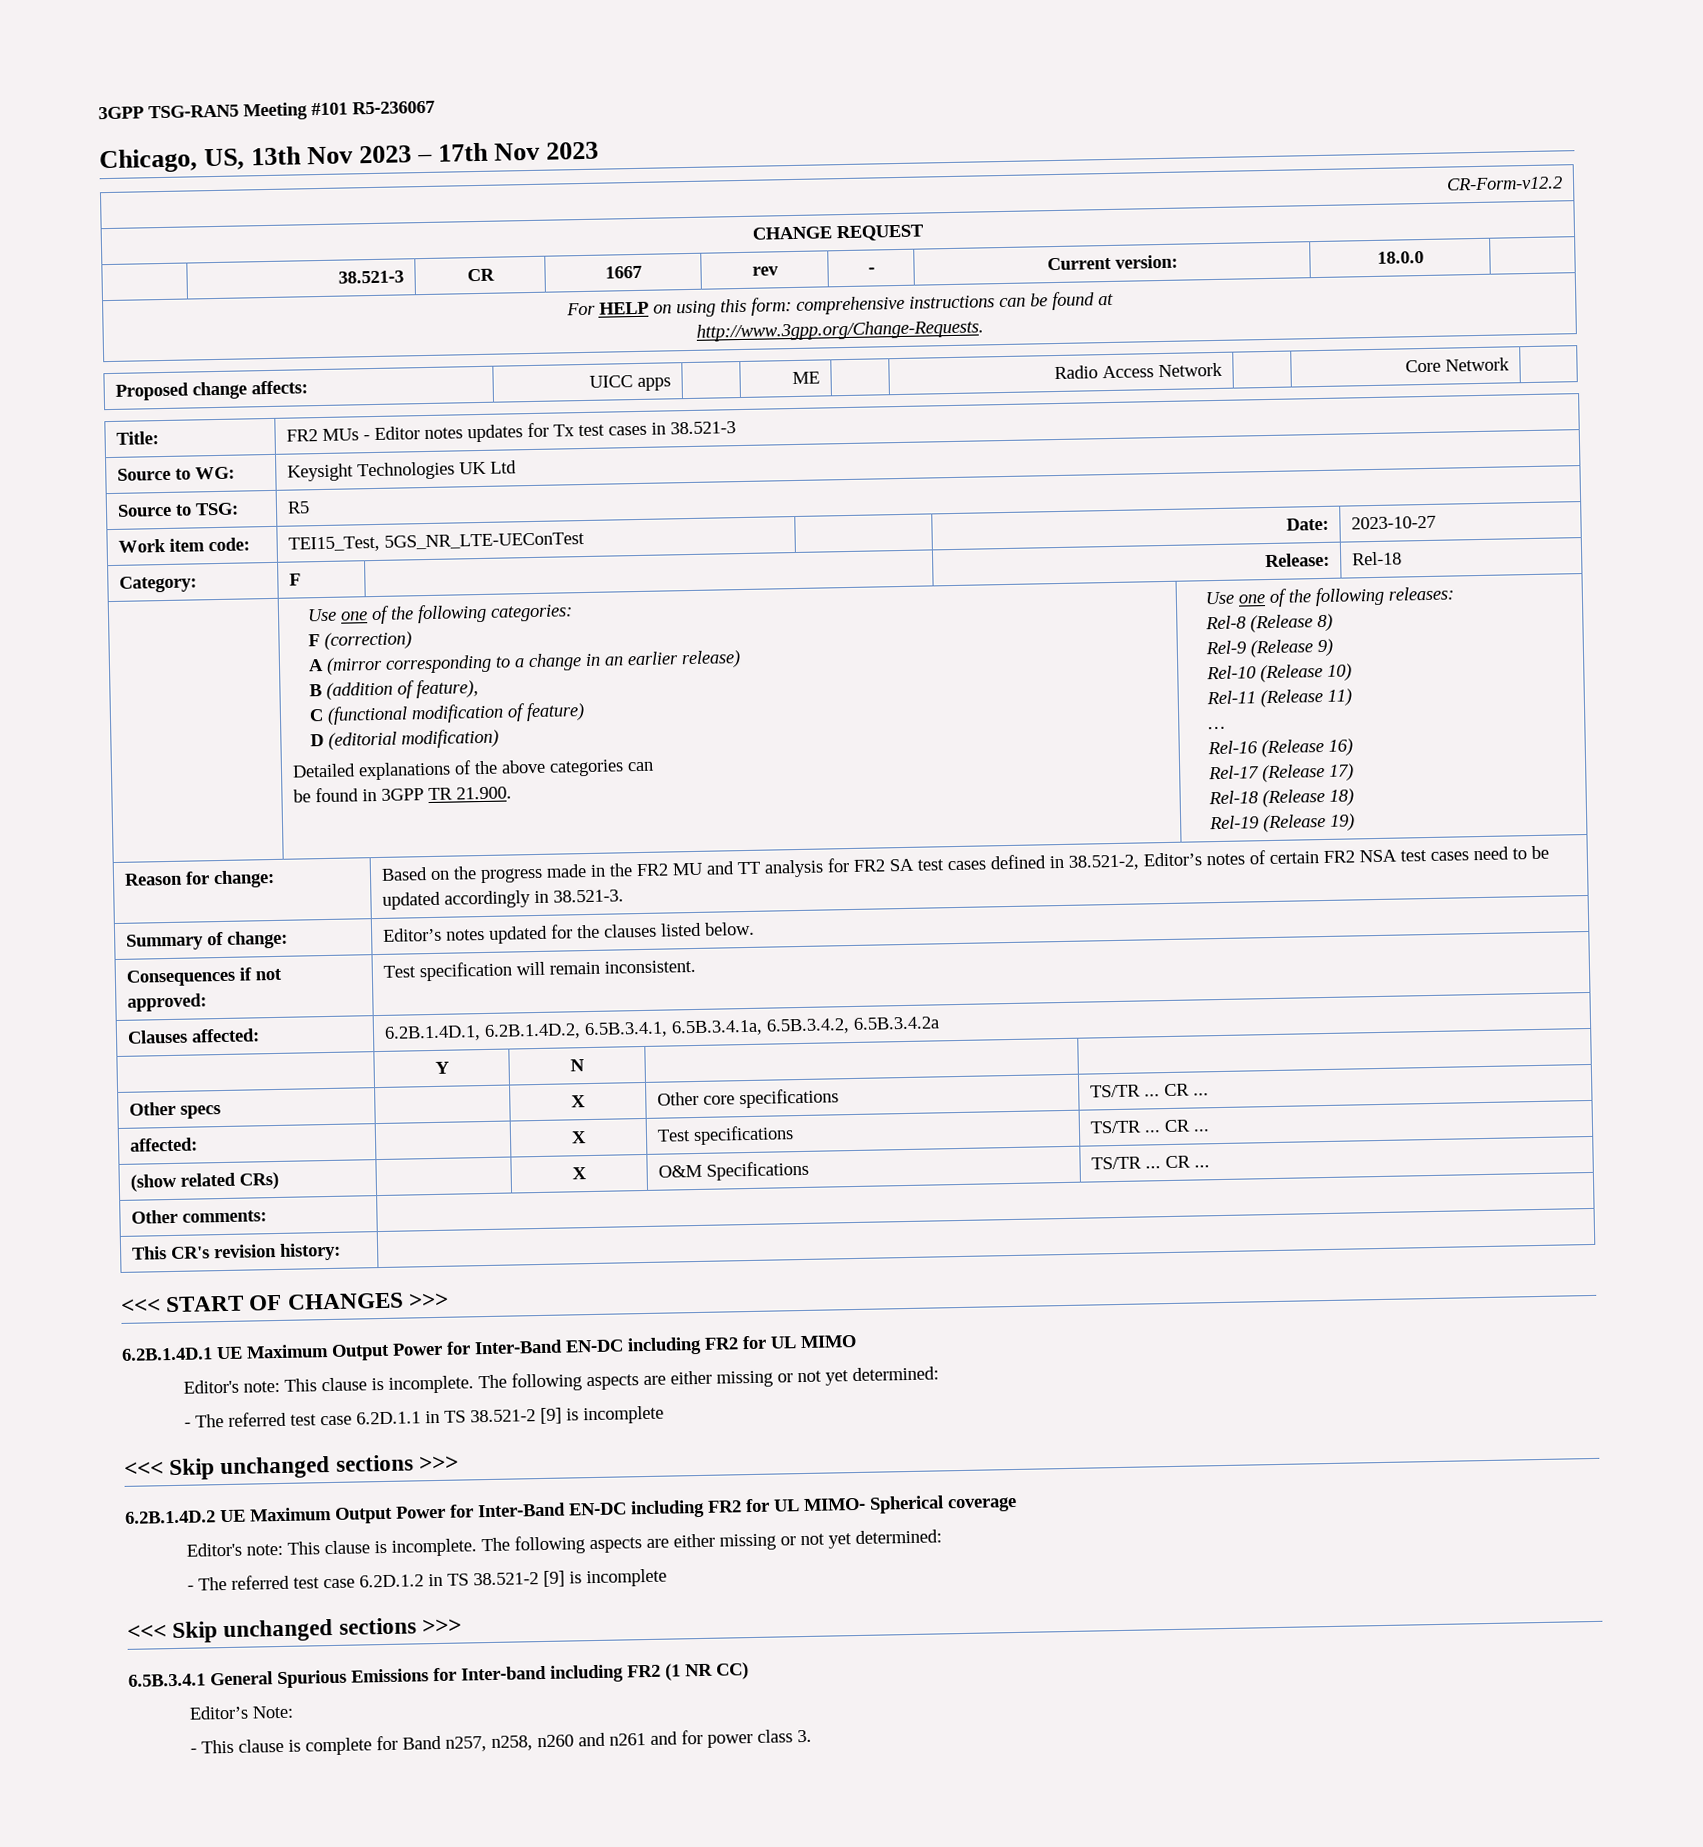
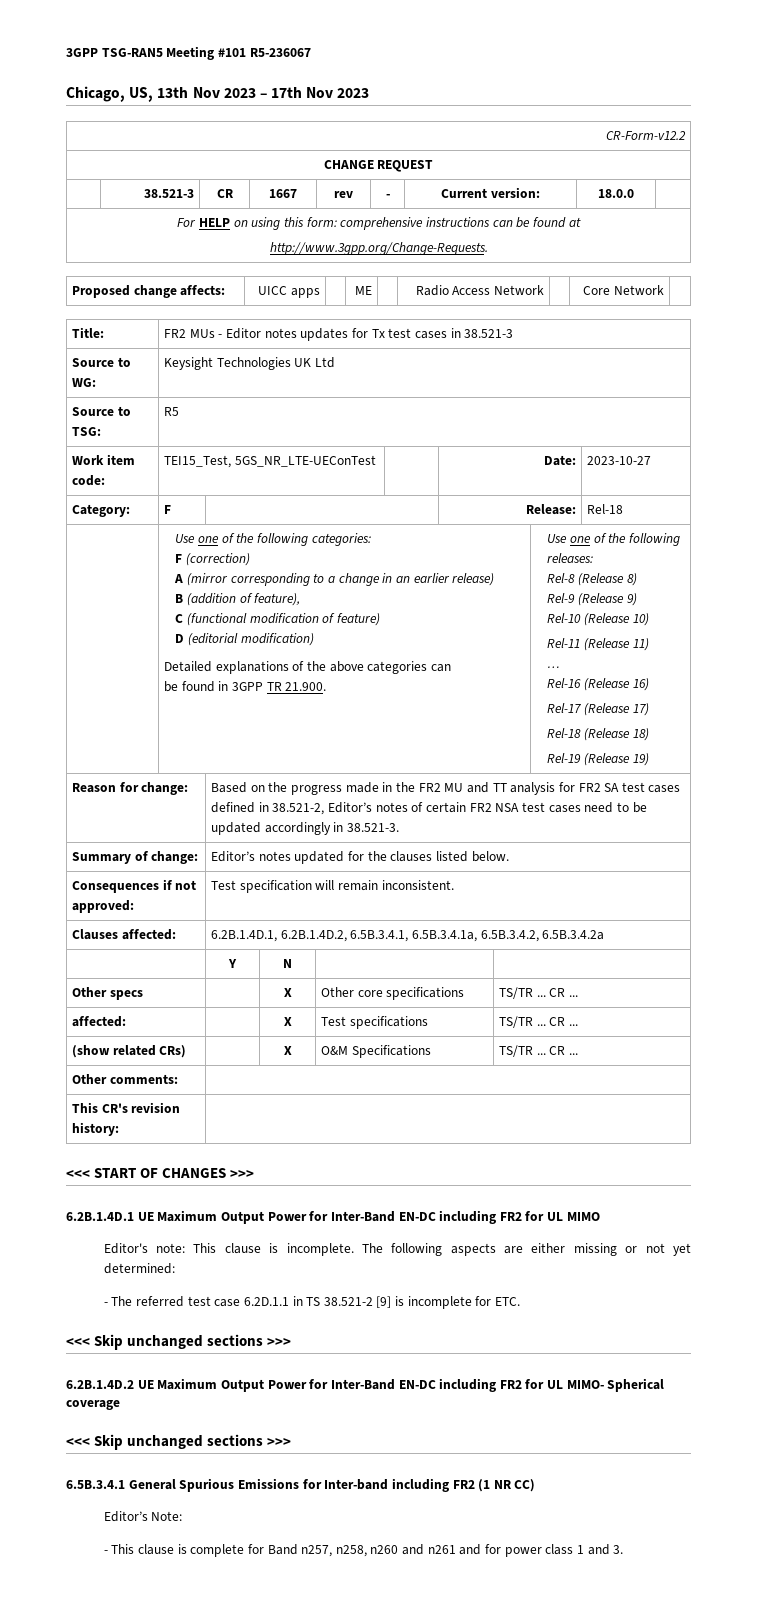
(664, 1415) none -> [475,1296,521,1306] for ETC.
[185,1529,942,1557] [186,1568,667,1591] // Editor's note: This clause is incomplete. The following aspects are either missing or not yet determined: // - The referred test case 6.2D.1.2 in TS 38.521-2 [9] is incomplete -> (120, 1405) none
(793, 1736) none -> [576,1544,610,1555] 1 and

